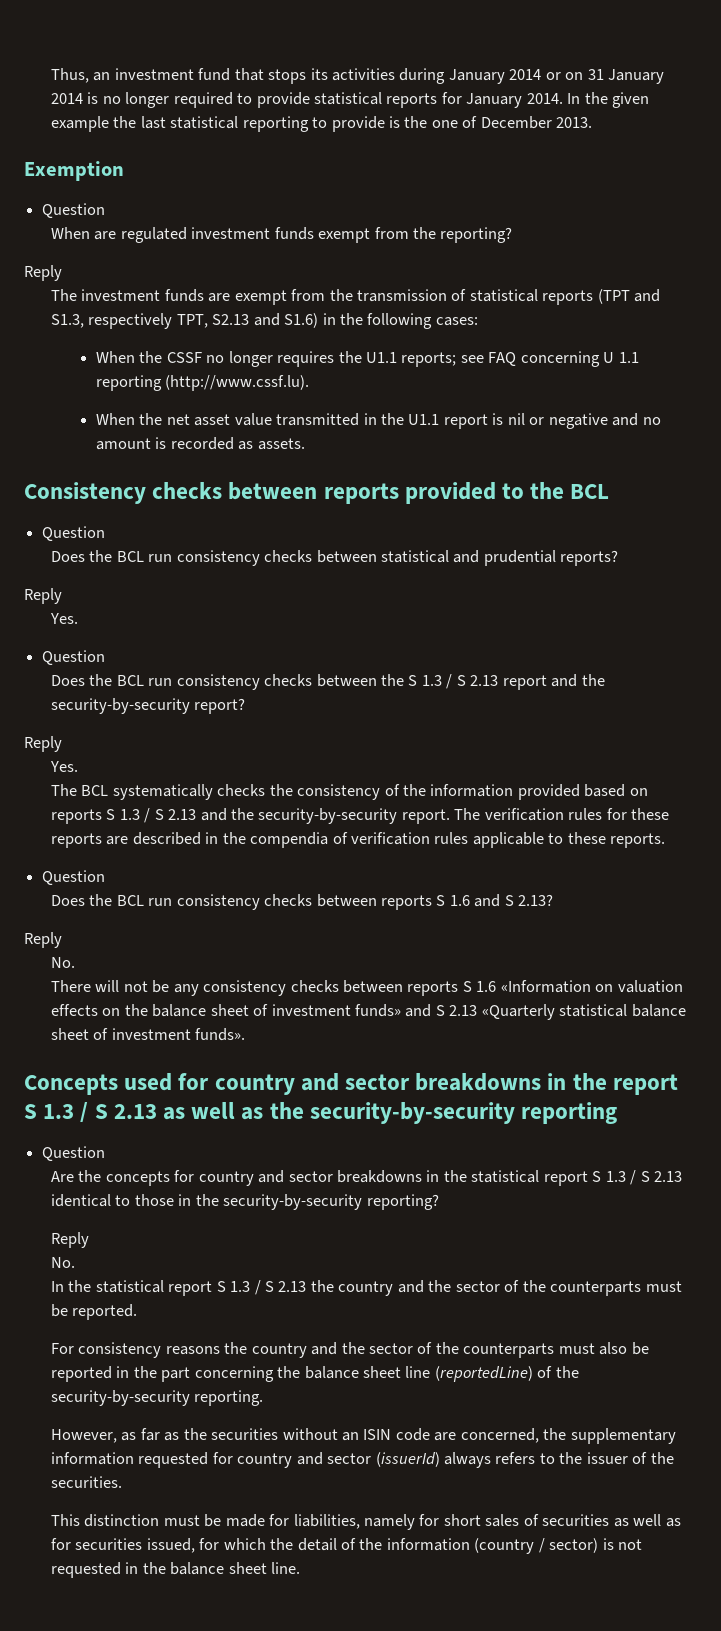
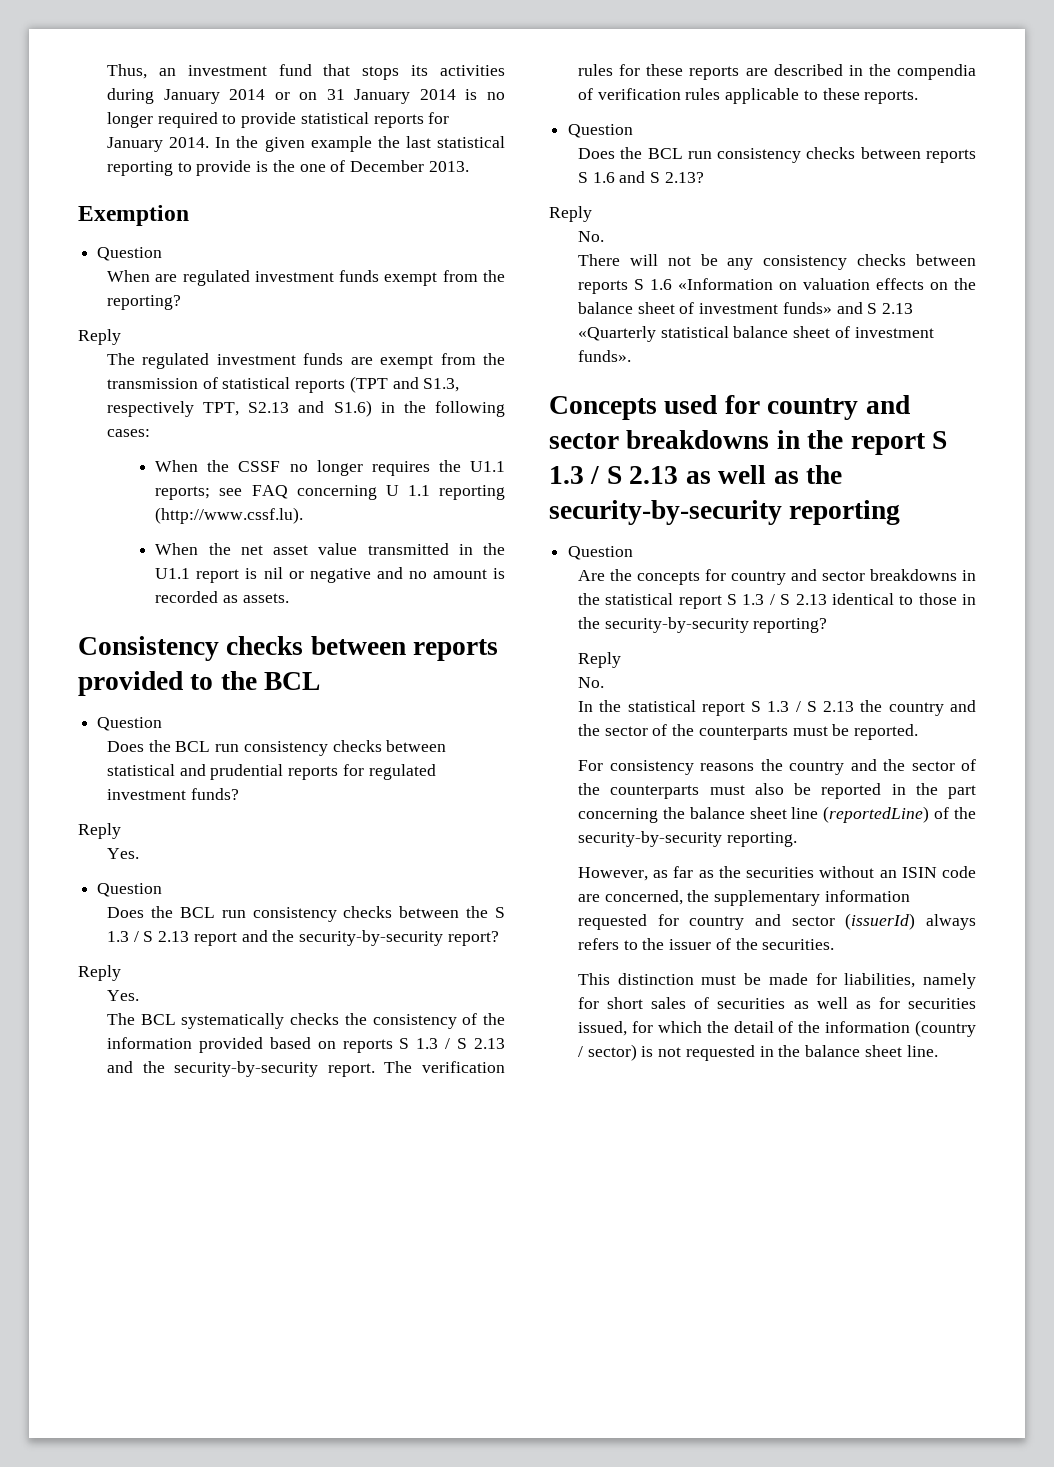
(77, 295) none -> [142,353,210,369] regulated
[560,550,619,566] reports? -> [288,764,436,780] [107,788,239,800] reports for regulated investment funds?

